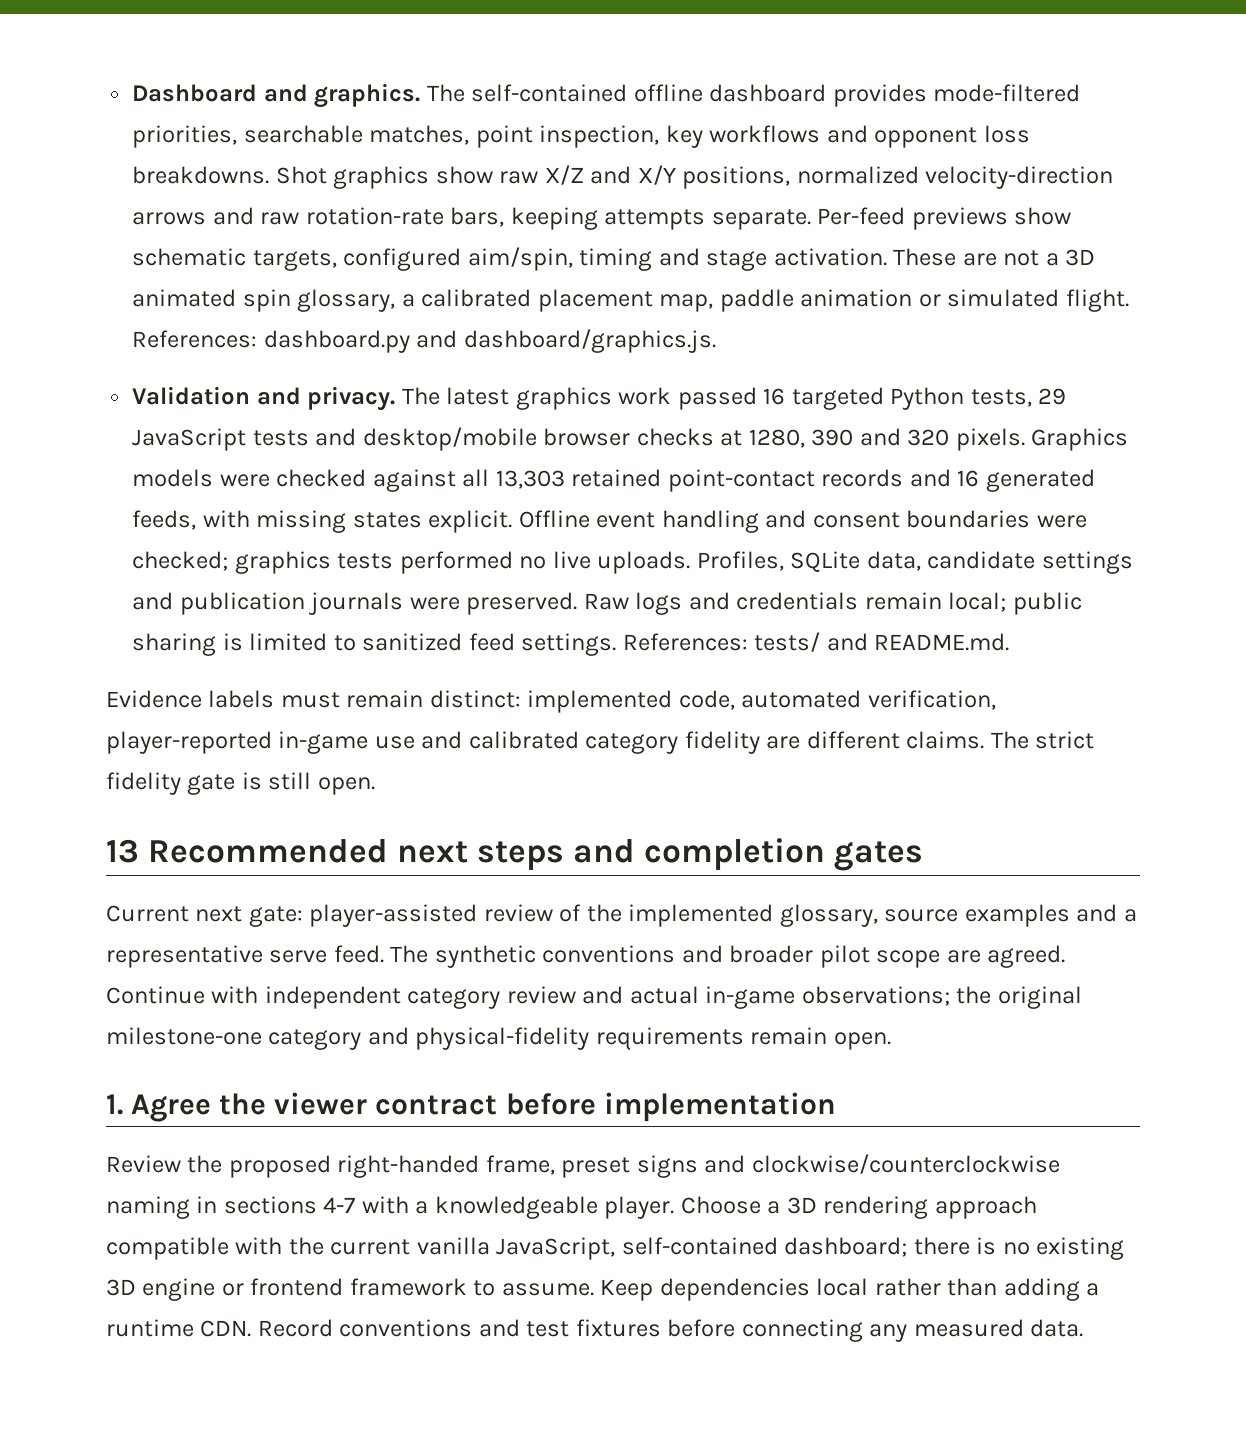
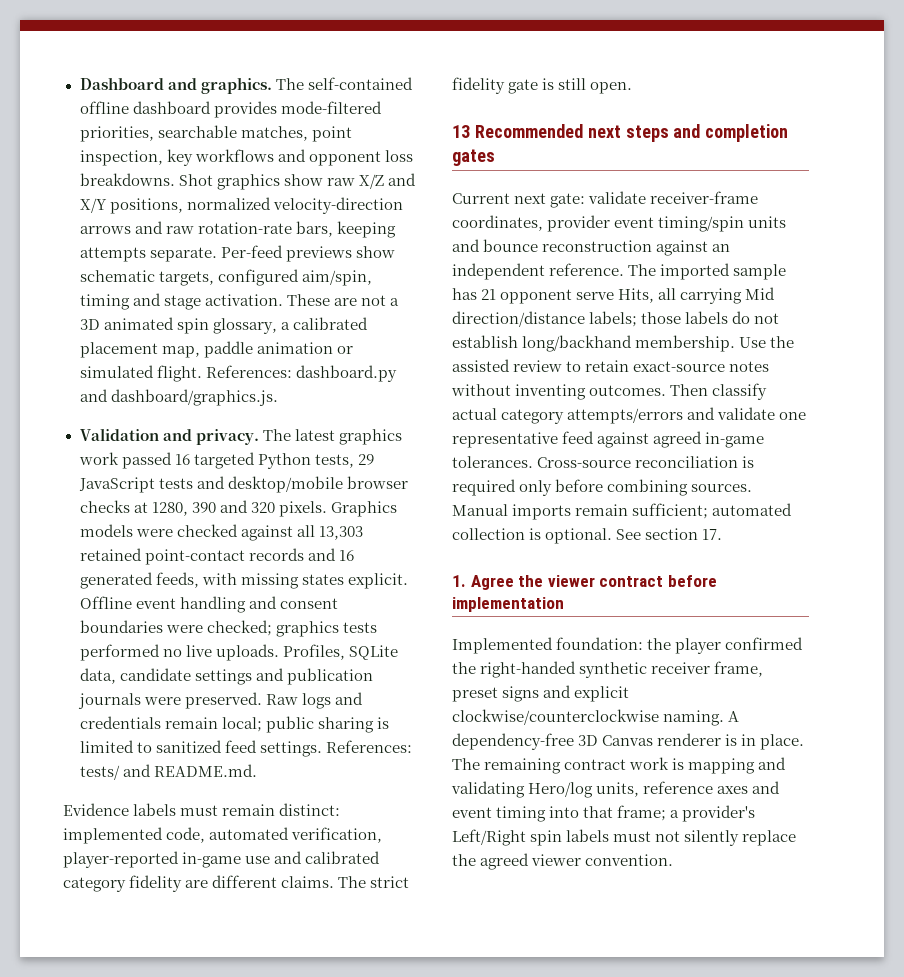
[309,904,1137,927] [106,945,1066,968] [106,986,1082,1009] [106,1027,891,1050] player-assisted review of the implemented glossary, source examples and a representative serve feed. The synthetic conventions and broader pilot scope are agreed. Continue with independent category review and actual in-game observations; the original milestone-one category and physical-fidelity requirements remain open. -> [588,191,759,204] [452,215,787,232] [452,239,731,256] [452,263,787,280] [452,287,776,304] [452,311,780,327] [452,335,795,352] [452,359,770,372] [451,383,768,400] [452,407,807,424] [452,431,765,448] [452,456,755,468] [452,479,753,496] [452,503,793,520] [452,528,723,544] validate receiver-frame coordinates, provider event timing/spin units and bounce reconstruction against an independent reference. The imported sample has 21 opponent serve Hits, all carrying Mid direction/distance labels; those labels do not establish long/backhand membership. Use the assisted review to retain exact-source notes without inventing outcomes. Then classify actual category attempts/errors and validate one representative feed against agreed in-game tolerances. Cross-source reconciliation is required only before combining sources. Manual imports remain sufficient; automated collection is optional. See section 17.
[106,1154,1060,1178] [106,1196,1037,1219] [106,1237,1125,1260] [106,1278,1100,1301] [106,1319,1084,1342] Review the proposed right-handed frame, preset signs and clockwise/counterclockwise naming in sections 4-7 with a knowledgeable player. Choose a 3D rendering approach compatible with the current vanilla JavaScript, self-contained dashboard; there is no existing 3D engine or frontend framework to assume. Keep dependencies local rather than adding a runtime CDN. Record conventions and test fixtures before connecting any measured data. -> [452,637,804,654] [452,661,764,678] [452,685,630,702] [452,709,740,726] [452,733,805,750] [452,757,787,774] [451,781,781,798] [452,805,756,822] [452,829,797,846] [452,853,674,870] Implemented foundation: the player confirmed the right-handed synthetic receiver frame, preset signs and explicit clockwise/counterclockwise naming. A dependency-free 3D Canvas renderer is in place. The remaining contract work is mapping and validating Hero/log units, reference axes and event timing into that frame; a provider's Left/Right spin labels must not silently replace the agreed viewer convention.

